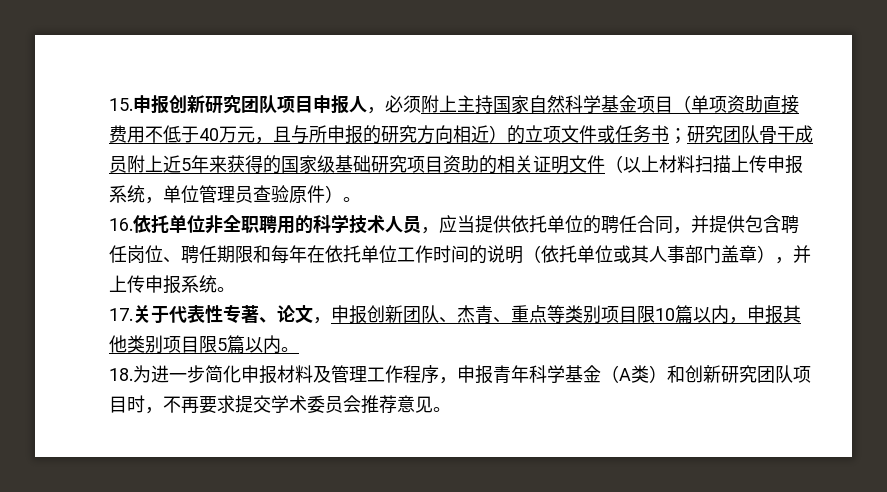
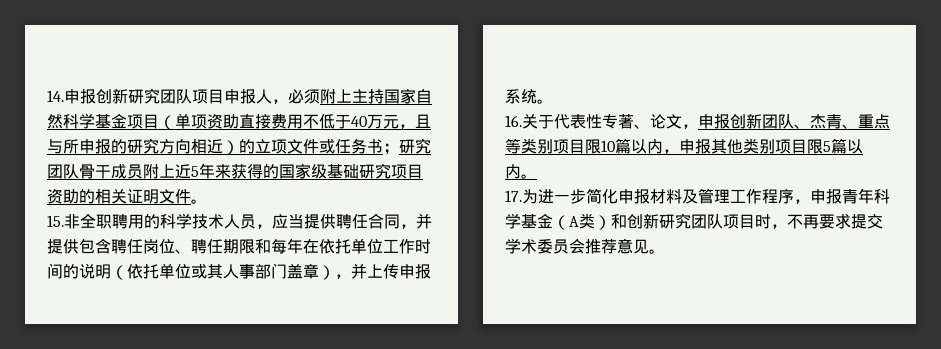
[109,98,133,111] 15. -> [47,90,64,102] 14.
[605,155,803,174] [109,185,361,204] [109,215,205,233] （以上材料扫描上传申报系统，单位管理员查验原件）。 // 16.依托单位 -> [191,199,207,204] [47,215,64,227] 。 // 15.
[511,215,601,234] 依托单位的 -> (336, 221) none
[109,308,133,321] 17. -> [505,115,522,127] 16.
[109,368,133,381] 18. -> [505,190,522,202] 17.

